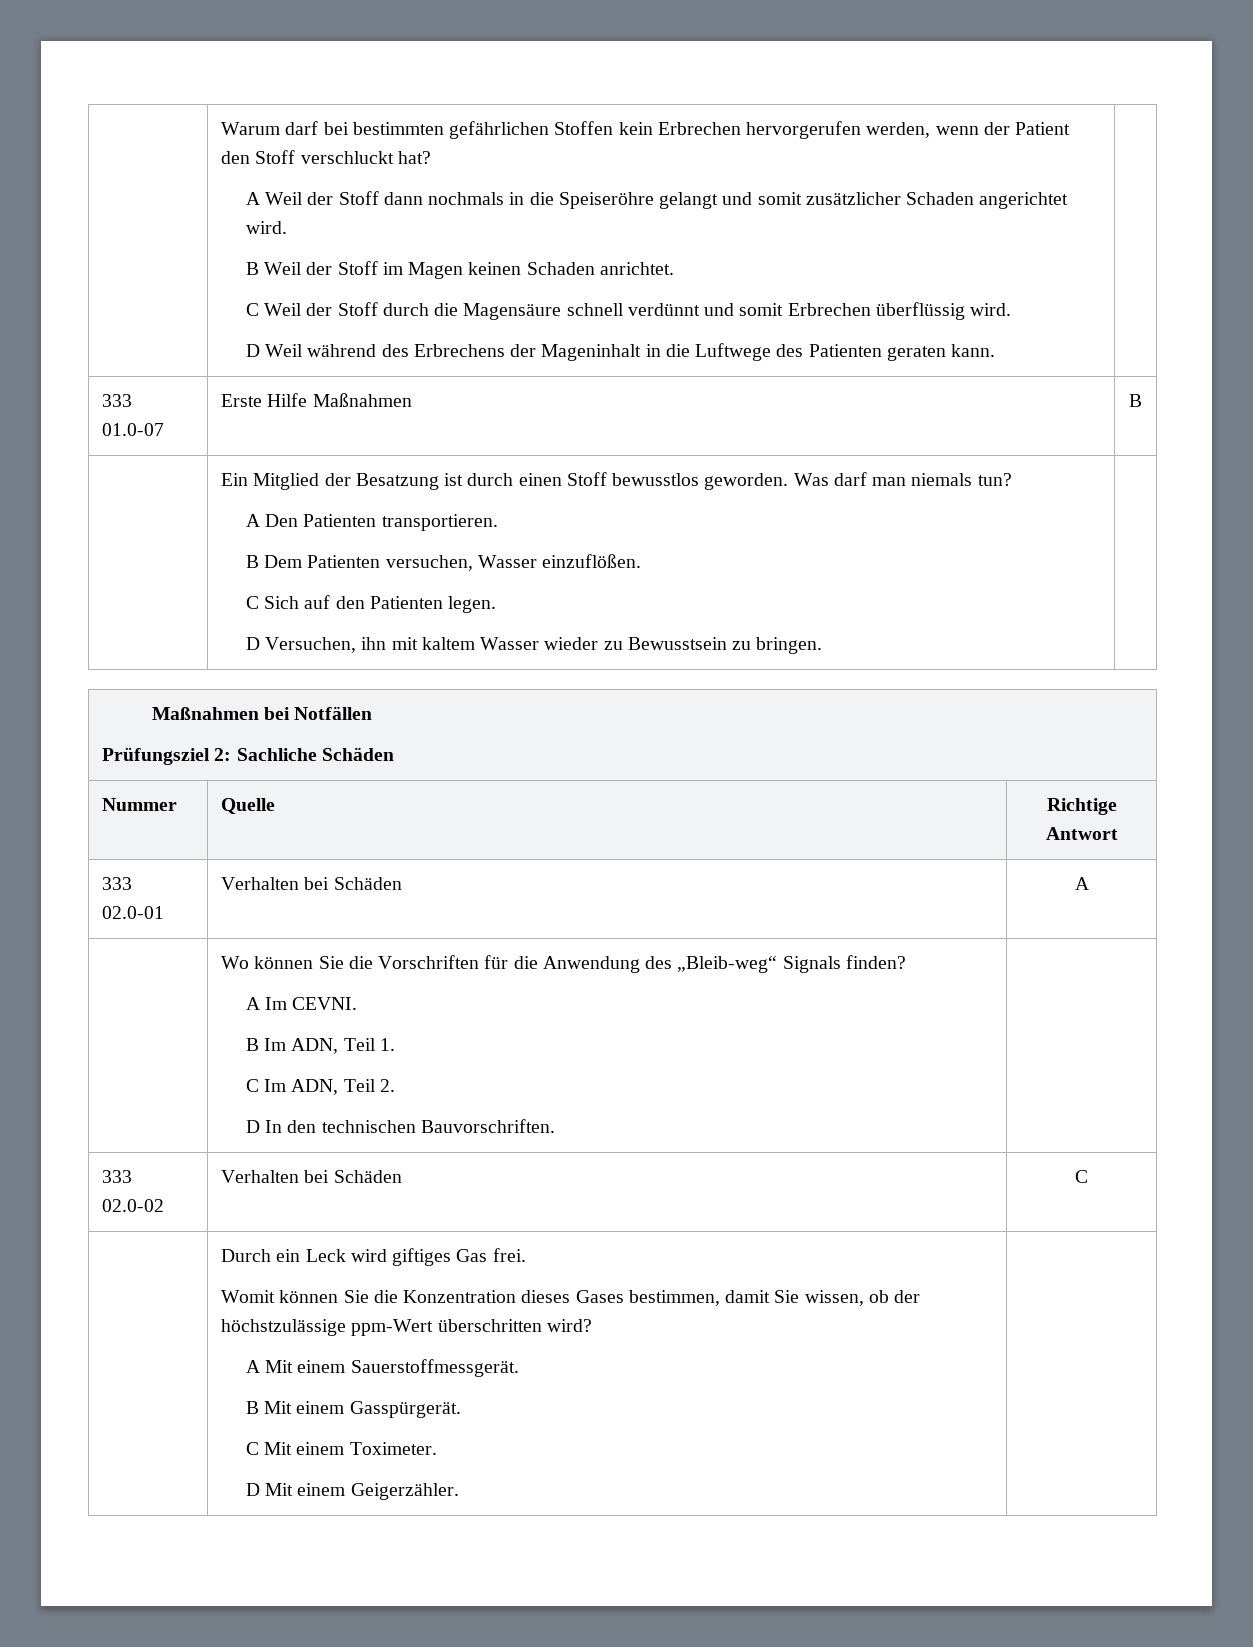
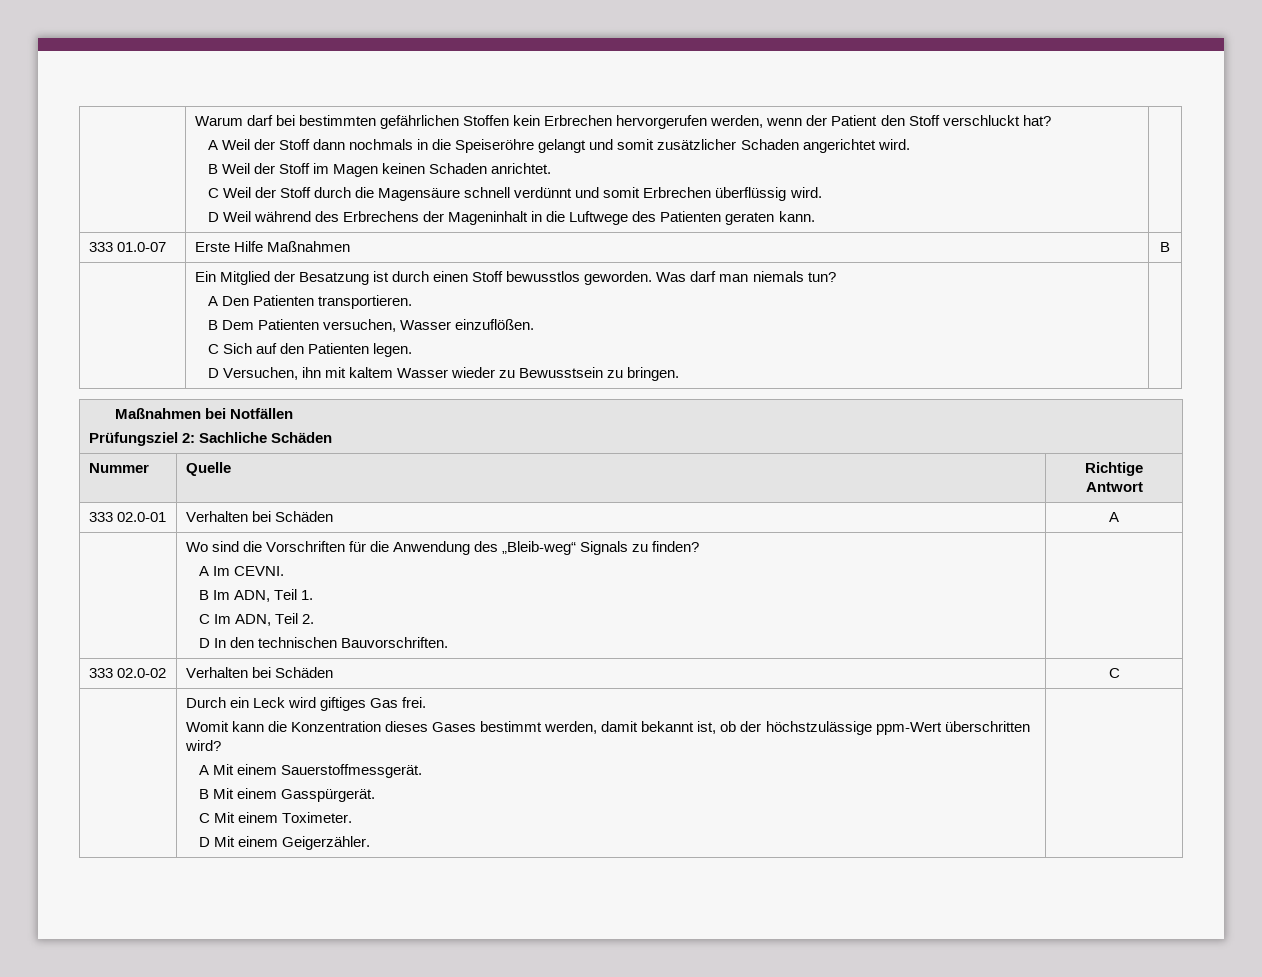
[254,956,344,969] können Sie -> [211,541,239,552] sind
(841, 964) none -> [632,544,649,552] zu
[279,1290,369,1303] können Sie -> [231,721,264,732] kann
[628,1290,864,1306] bestimmen, damit Sie wissen, -> [480,721,717,734] bestimmt werden, damit bekannt ist,

